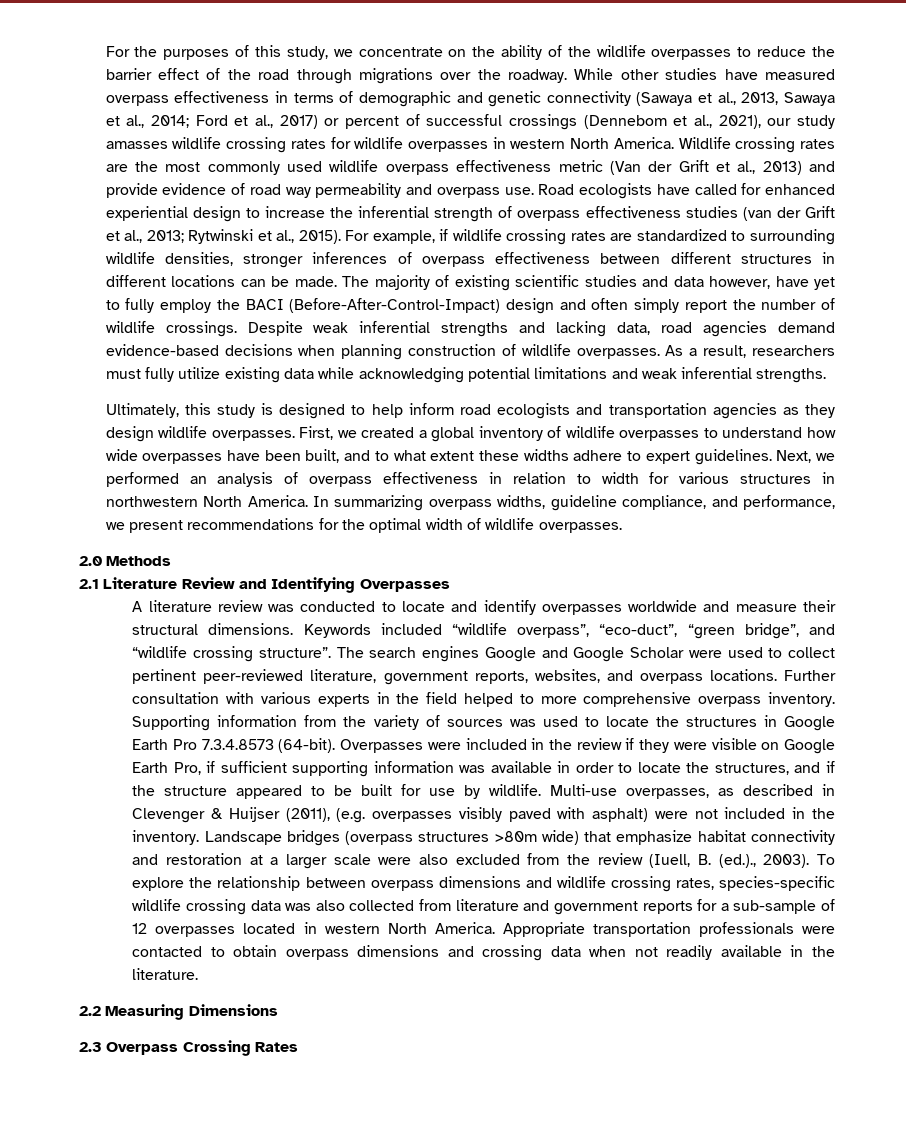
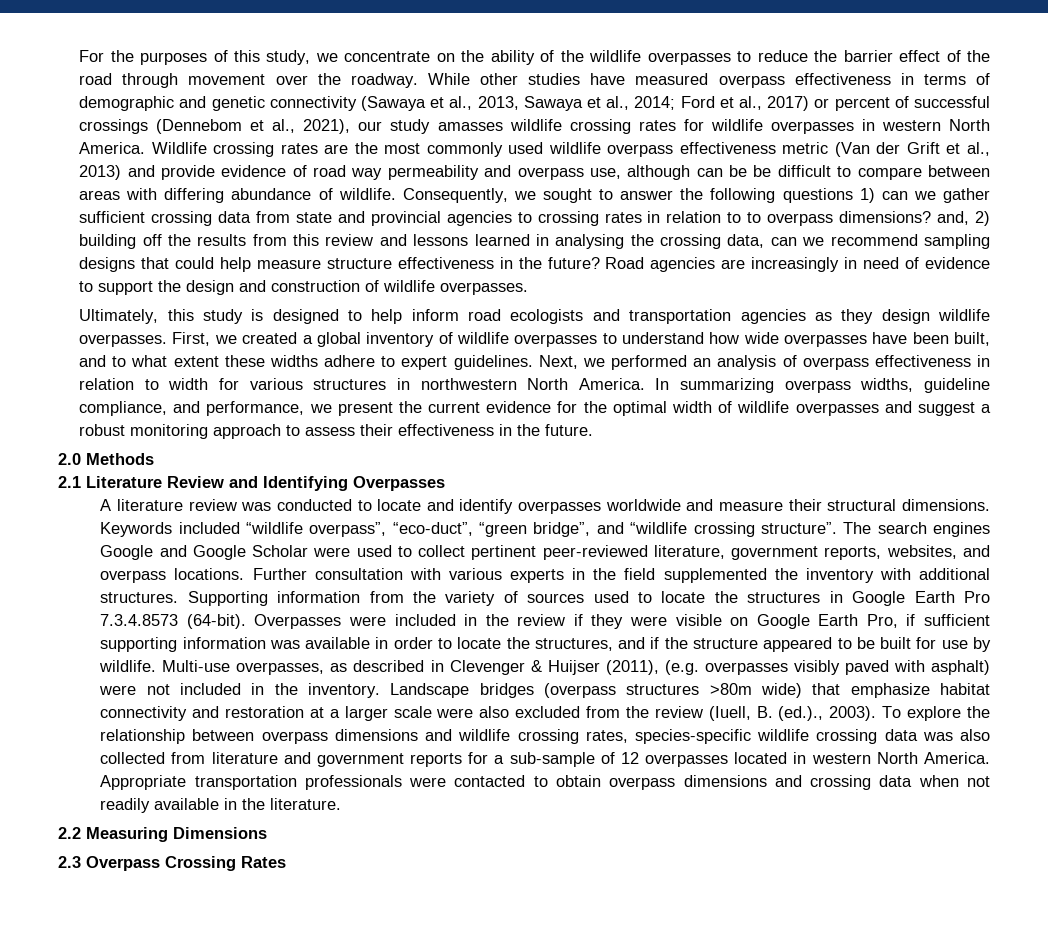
[358,68,433,84] migrations -> [188,74,266,85] movement
[504,183,835,199] [105,206,836,222] [105,229,836,245] [105,252,836,268] [105,275,835,291] [105,298,836,314] [105,321,835,337] [105,344,835,360] [105,367,827,383] use. Road ecologists have called for enhanced experiential design to increase the inferential strength of overpass effectiveness studies (van der Grift et al., 2013; Rytwinski et al., 2015). For example, if wildlife crossing rates are standardized to surrounding wildlife densities, stronger inferences of overpass effectiveness between different structures in different locations can be made. The majority of existing scientific studies and data however, have yet to fully employ the BACI (Before-After-Control-Impact) design and often simply report the number of wildlife crossings. Despite weak inferential strengths and lacking data, road agencies demand evidence-based decisions when planning construction of wildlife overpasses. As a result, researchers must fully utilize existing data while acknowledging potential limitations and weak inferential strengths. -> [589,165,991,180] [79,188,991,203] [79,211,990,226] [79,234,991,249] [79,257,990,272] [79,280,529,295] use, although can be be difficult to compare between areas with differing abundance of wildlife. Consequently, we sought to answer the following questions 1) can we gather sufficient crossing data from state and provincial agencies to crossing rates in relation to to overpass dimensions? and, 2) building off the results from this review and lessons learned in analysing the crossing data, can we recommend sampling designs that could help measure structure effectiveness in the future? Road agencies are increasingly in need of evidence to support the design and construction of wildlife overpasses.
[187,518,315,530] recommendations -> [398,401,552,413] the current evidence
[538,522,622,533] overpasses. -> [795,401,991,416] [79,424,594,439] overpasses and suggest a robust monitoring approach to assess their effectiveness in the future.
[463,692,835,707] helped to more comprehensive overpass inventory. -> [663,568,990,583] [100,592,179,603] supplemented the inventory with additional structures.
[509,719,536,727] was -> (585, 598) none

